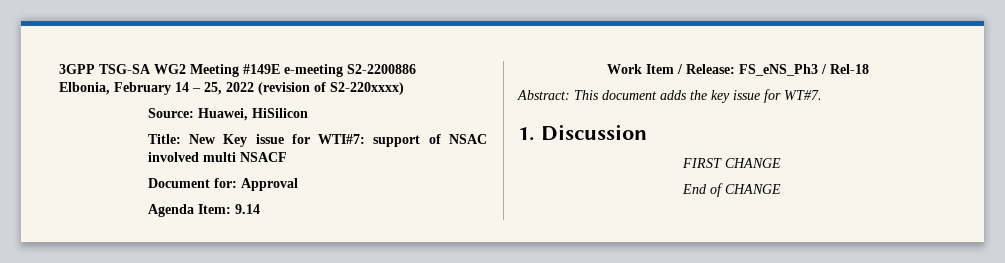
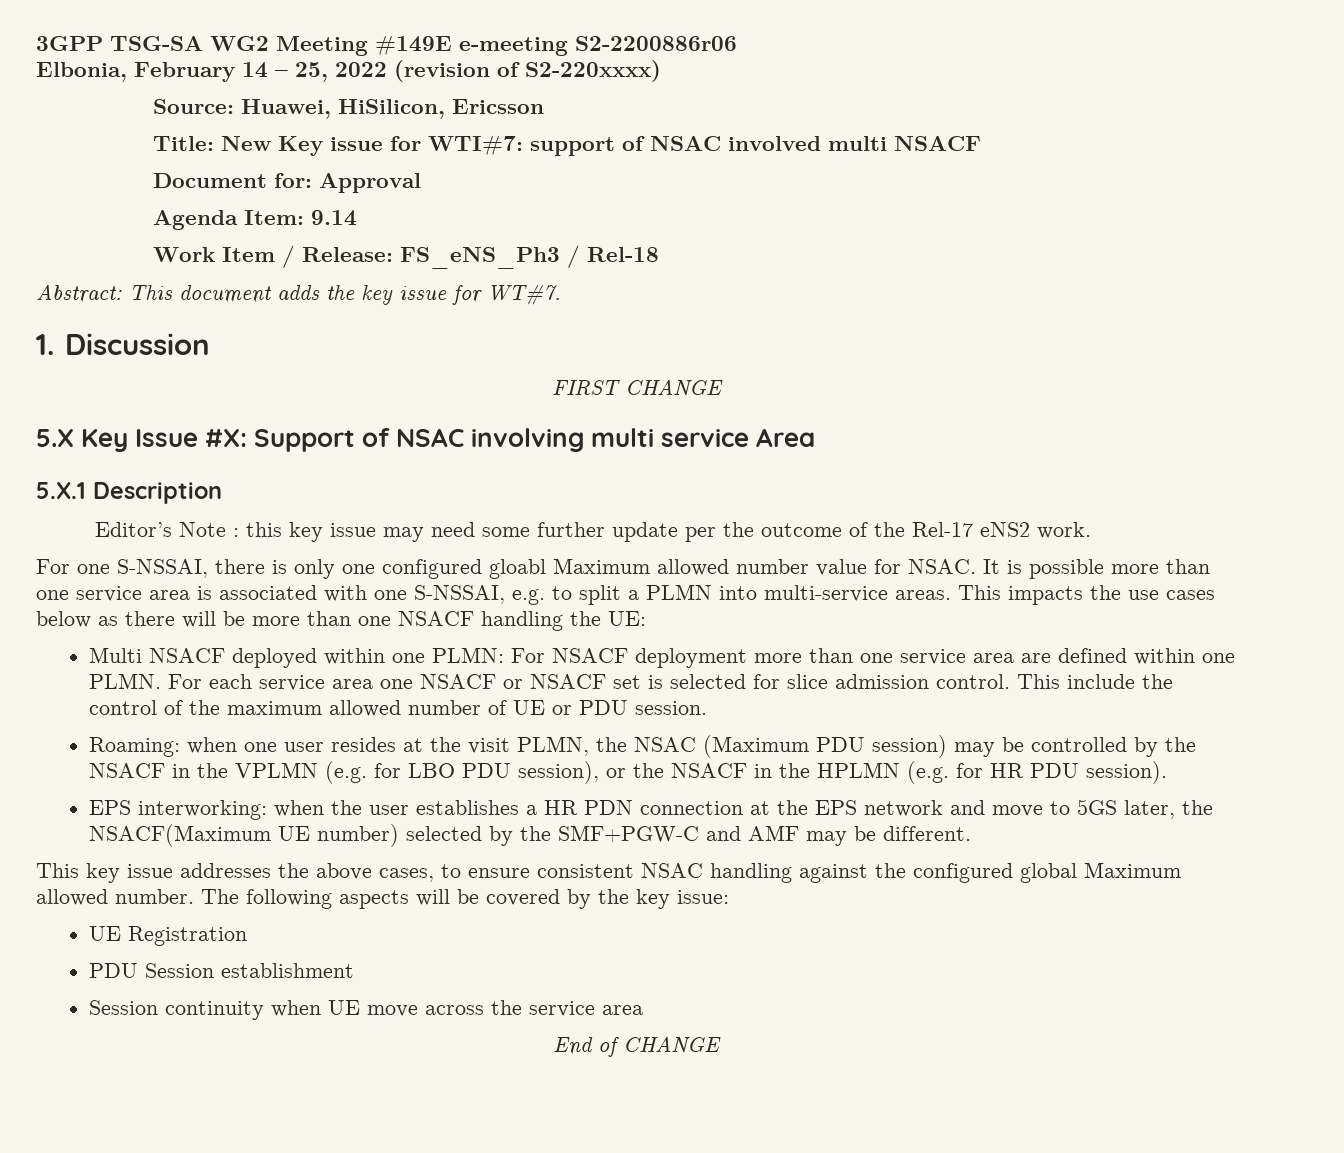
[347,64,416,74] S2-2200886 -> [575,36,737,51] S2-2200886r06
[251,108,308,118] HiSilicon -> [338,99,545,119] HiSilicon, Ericsson
(781, 163) none -> [36,428,816,452] [36,482,222,504] [94,522,1091,542] [36,558,1210,579] [36,584,1215,605] [36,611,646,631] [89,647,1236,668] [89,673,1174,691] [89,700,708,717] [89,735,1197,758] [89,761,1168,784] [89,799,1214,820] [89,824,972,847] [36,862,1181,883] [36,889,729,909] [89,926,248,946] [89,963,355,978] [89,1000,644,1020] // 5.X Key Issue #X: Support of NSAC involving multi service Area // 5.X.1 Description // Editor’s Note : this key issue may need some further update per the outcome of the Rel-17 eNS2 work. // For one S-NSSAI, there is only one configured gloabl Maximum allowed number value for NSAC. It is possible more than one service area is associated with one S-NSSAI, e.g. to split a PLMN into multi-service areas. This impacts the use cases below as there will be more than one NSACF handling the UE: // Multi NSACF deployed within one PLMN: For NSACF deployment more than one service area are defined within one PLMN. For each service area one NSACF or NSACF set is selected for slice admission control. This include the control of the maximum allowed number of UE or PDU session. // Roaming: when one user resides at the visit PLMN, the NSAC (Maximum PDU session) may be controlled by the NSACF in the VPLMN (e.g. for LBO PDU session), or the NSACF in the HPLMN (e.g. for HR PDU session). // EPS interworking: when the user establishes a HR PDN connection at the EPS network and move to 5GS later, the NSACF(Maximum UE number) selected by the SMF+PGW-C and AMF may be different. // This key issue addresses the above cases, to ensure consistent NSAC handling against the configured global Maximum allowed number. The following aspects will be covered by the key issue: // UE Registration // PDU Session establishment // Session continuity when UE move across the service area

